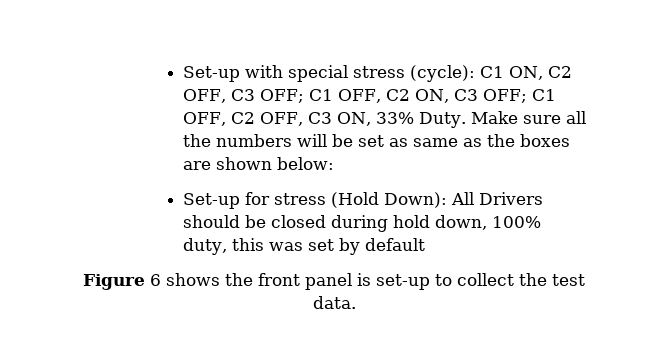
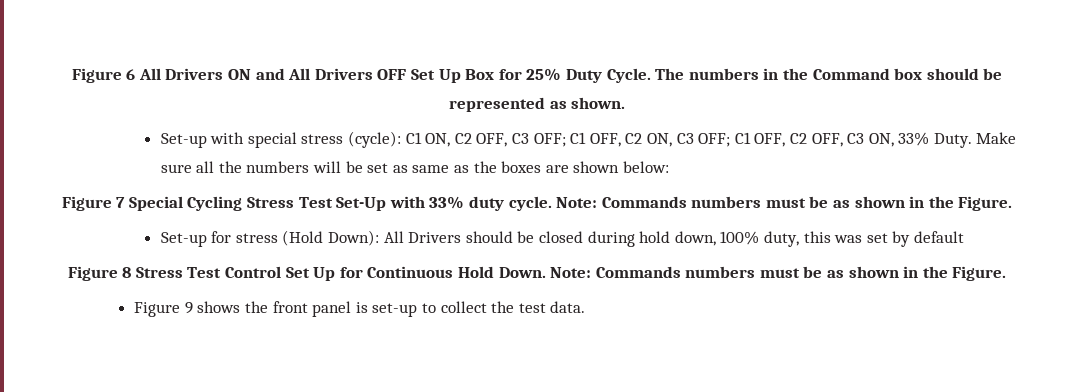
(182, 74) none -> [71,68,1003,83] [448,97,626,112] Figure 6 All Drivers ON and All Drivers OFF Set Up Box for 25% Duty Cycle. The numbers in the Command box should be represented as shown. //
(334, 163) none -> [61,196,1013,211] // Figure 7 Special Cycling Stress Test Set-Up with 33% duty cycle. Note: Commands numbers must be as shown in the Figure.
[150,274,161,286] 6 -> [122,266,1007,281] [134,302,193,317] 8 Stress Test Control Set Up for Continuous Hold Down. Note: Commands numbers must be as shown in the Figure. // Figure 9

